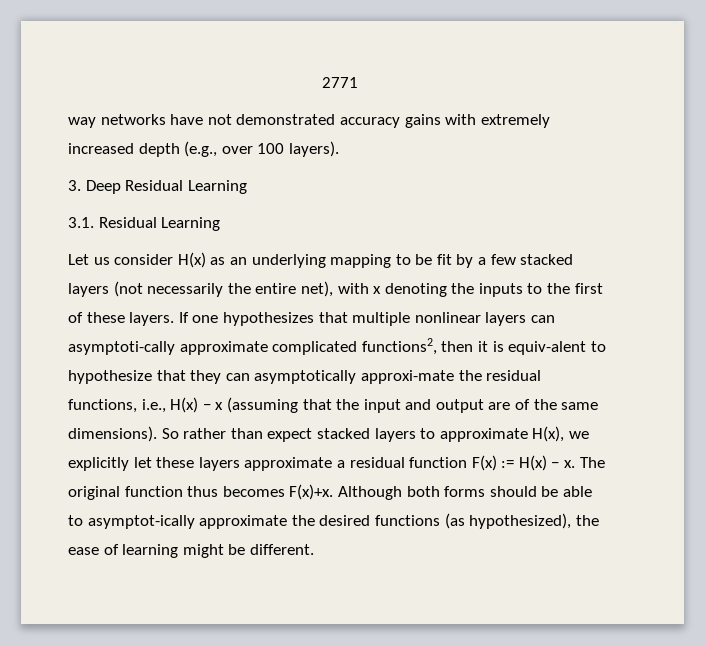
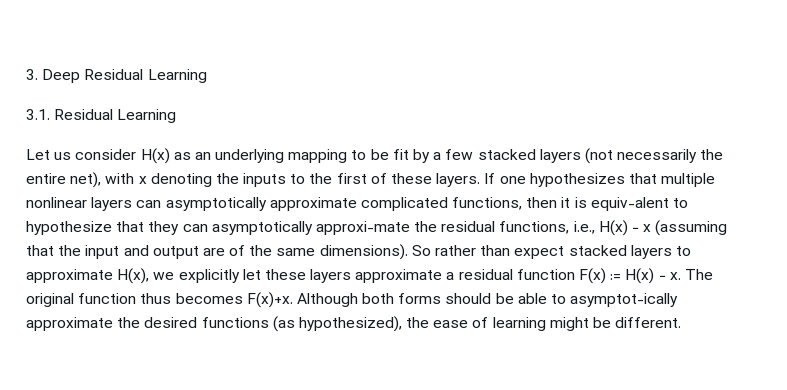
[321,77,358,88] [68,114,550,128] [68,141,339,157] 2771 // way networks have not demonstrated accuracy gains with extremely increased depth (e.g., over 100 layers). // -> (26, 74) none
[68,341,175,355] asymptoti-cally -> [165,197,267,211] asymptotically
[361,338,437,355] functions2, -> [452,197,523,210] functions,

